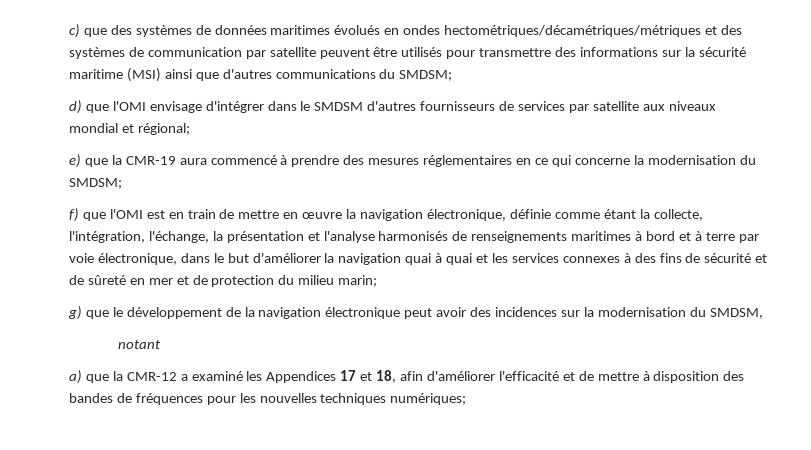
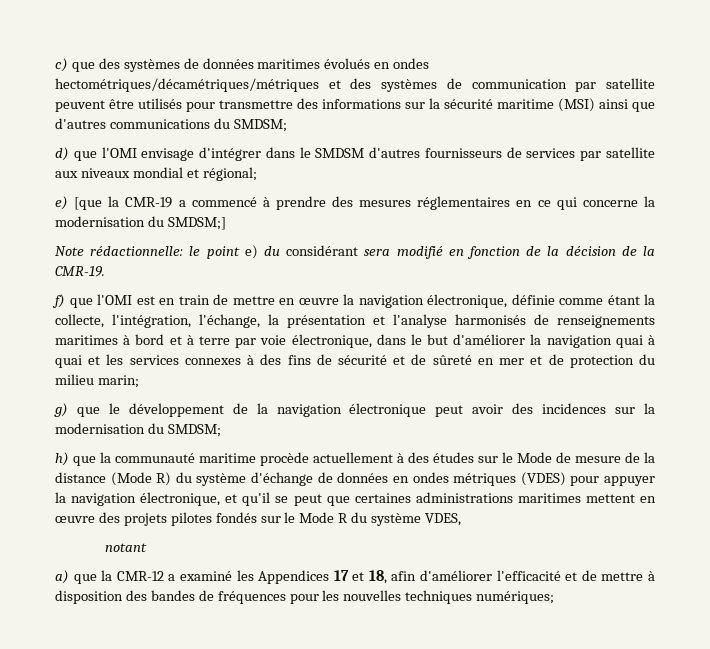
[84,158,108,167] que -> [74,197,103,210] [que
[179,158,207,165] aura -> [178,200,186,207] a
[69,178,122,189] SMDSM; -> [167,217,226,230] [55,245,655,259] [55,266,105,277] SMDSM;] // Note rédactionnelle: le point e) du considérant sera modifié en fonction de la décision de la CMR-19.
[709,308,763,319] SMDSM, -> [167,424,221,437] [55,452,655,466] [55,472,656,486] [55,492,656,506] [55,512,462,526] SMDSM; // h) que la communauté maritime procède actuellement à des études sur le Mode de mesure de la distance (Mode R) du système d'échange de données en ondes métriques (VDES) pour appuyer la navigation électronique, et qu'il se peut que certaines administrations maritimes mettent en œuvre des projets pilotes fondés sur le Mode R du système VDES,

